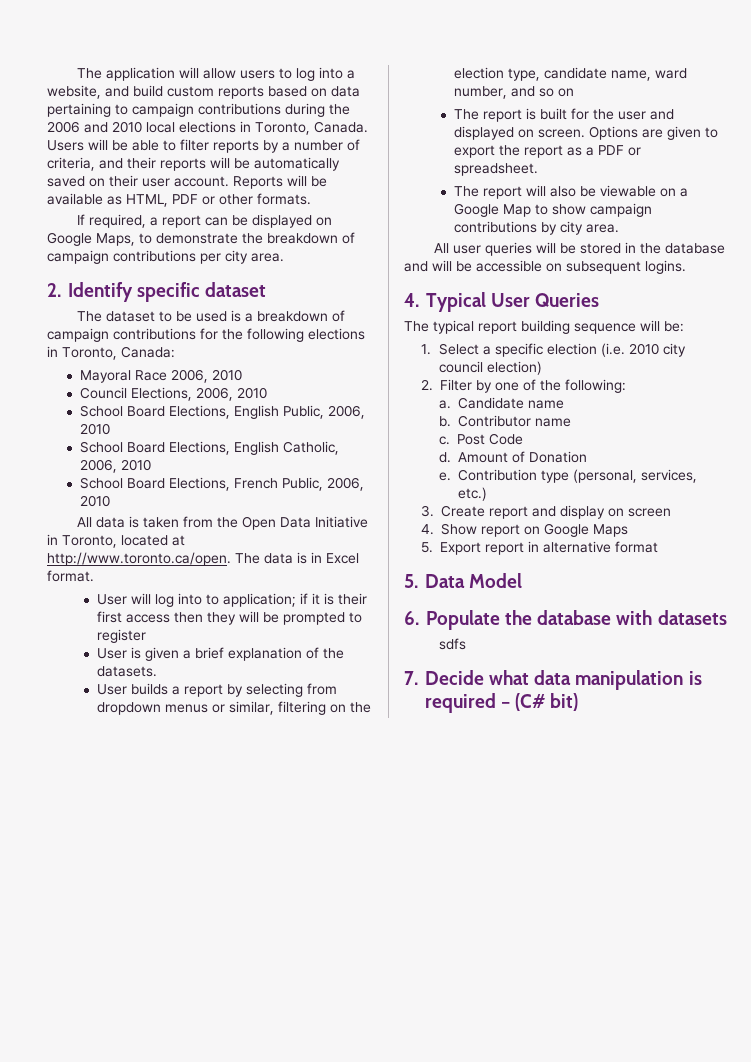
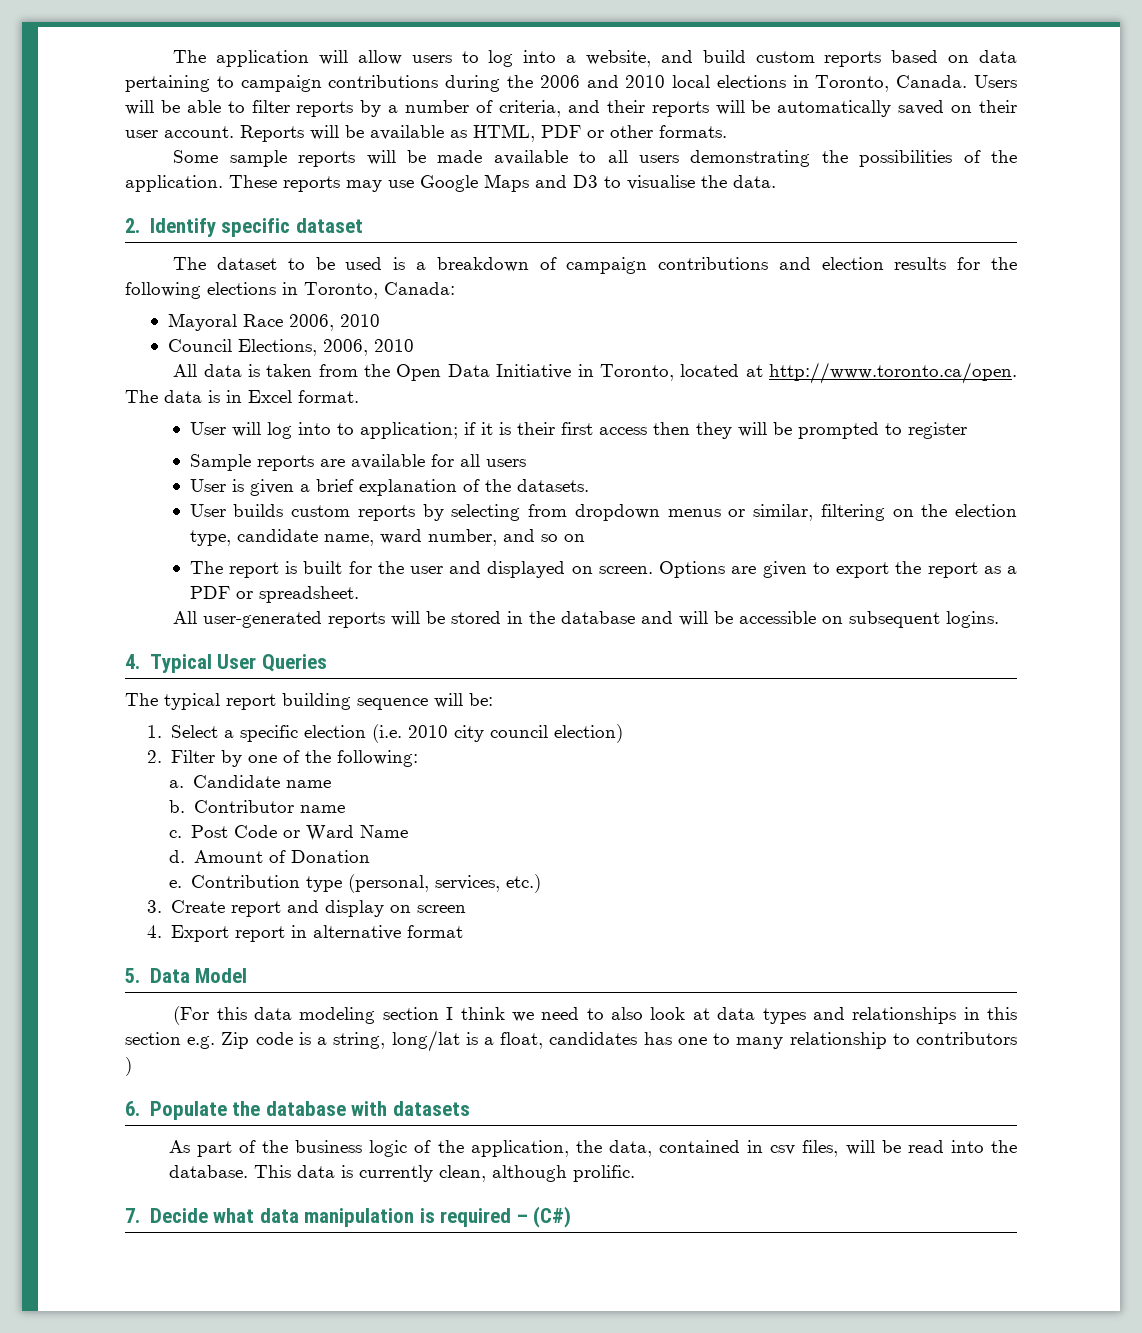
[77,214,333,228] [47,232,355,246] [47,250,284,264] If required, a report can be displayed on Google Maps, to demonstrate the breakdown of campaign contributions per city area. -> [173,150,1017,167] [125,174,776,192] Some sample reports will be made available to all users demonstrating the possibilities of the application. These reports may use Google Maps and D3 to visualise the data.
(196, 334) none -> [778,257,947,270] and election results
[79,405,365,419] [79,423,110,435] [79,441,339,455] [79,459,151,473] [79,477,364,491] [79,495,110,507] // School Board Elections, English Public, 2006, 2010 // School Board Elections, English Catholic, 2006, 2010 // School Board Elections, French Public, 2006, 2010 -> (414, 345) none
(146, 636) none -> [189,454,526,471] // Sample reports are available for all users
[171,684,223,697] a report -> [291,505,415,521] custom reports
[453,185,688,199] [453,203,652,217] [453,221,619,235] [434,242,533,256] // The report will also be viewable on a Google Map to show campaign contributions by city area. // All user queries -> [173,611,386,628] // All user-generated reports
(523, 439) none -> [283,825,409,841] or Ward Name
[441,523,629,537] [421,542,434,553] Show report on Google Maps // 5. -> (162, 931) none
(523, 580) none -> [173,1006,1017,1025] [125,1030,1017,1052] [125,1057,132,1076] // (For this data modeling section I think we need to also look at data types and relationships in this section e.g. Zip code is a string, long/lat is a float, candidates has one to many relationship to contributors )
[438,638,466,650] sdfs -> [168,1140,1017,1157] [168,1165,635,1182] As part of the business logic of the application, the data, contained in csv files, will be read into the database. This data is currently clean, although prolific.
[515,693,579,711] (C# bit) -> [533,1206,572,1228] (C#)

